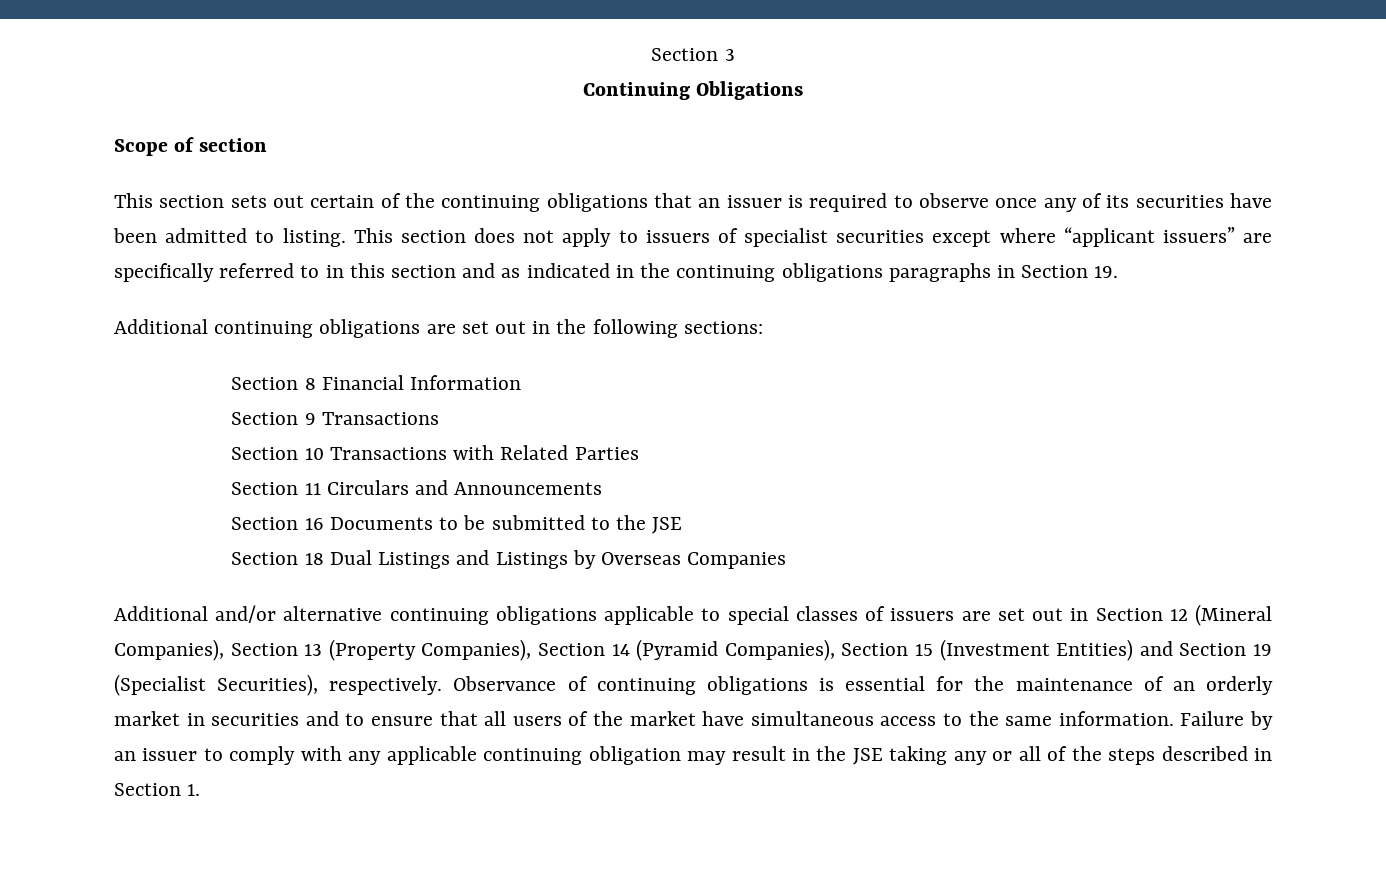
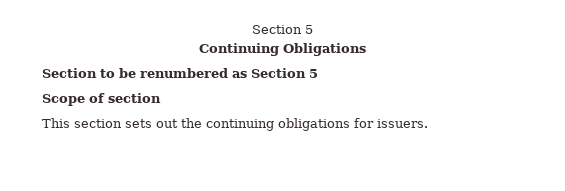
[651,48,735,61] Section 3 -> [252,25,313,34] Section 5
(804, 90) none -> [42,68,318,78] // Section to be renumbered as Section 5
[310,193,1273,212] [113,227,1272,247] [114,263,1119,282] [114,319,763,338] [231,375,522,390] [231,412,439,425] [231,445,639,460] [231,480,603,495] [231,515,683,534] [231,550,787,569] [114,604,1273,626] [114,639,1272,661] [114,674,1273,696] [114,711,1273,730] [114,746,1273,765] [114,783,201,796] certain of the continuing obligations that an issuer is required to observe once any of its securities have been admitted to listing. This section does not apply to issuers of specialist securities except where “applicant issuers” are specifically referred to in this section and as indicated in the continuing obligations paragraphs in Section 19. // Additional continuing obligations are set out in the following sections: // Section 8 Financial Information // Section 9 Transactions // Section 10 Transactions with Related Parties // Section 11 Circulars and Announcements // Section 16 Documents to be submitted to the JSE // Section 18 Dual Listings and Listings by Overseas Companies // Additional and/or alternative continuing obligations applicable to special classes of issuers are set out in Section 12 (Mineral Companies), Section 13 (Property Companies), Section 14 (Pyramid Companies), Section 15 (Investment Entities) and Section 19 (Specialist Securities), respectively. Observance of continuing obligations is essential for the maintenance of an orderly market in securities and to ensure that all users of the market have simultaneous access to the same information. Failure by an issuer to comply with any applicable continuing obligation may result in the JSE taking any or all of the steps described in Section 1. -> [181,118,428,131] the continuing obligations for issuers.

